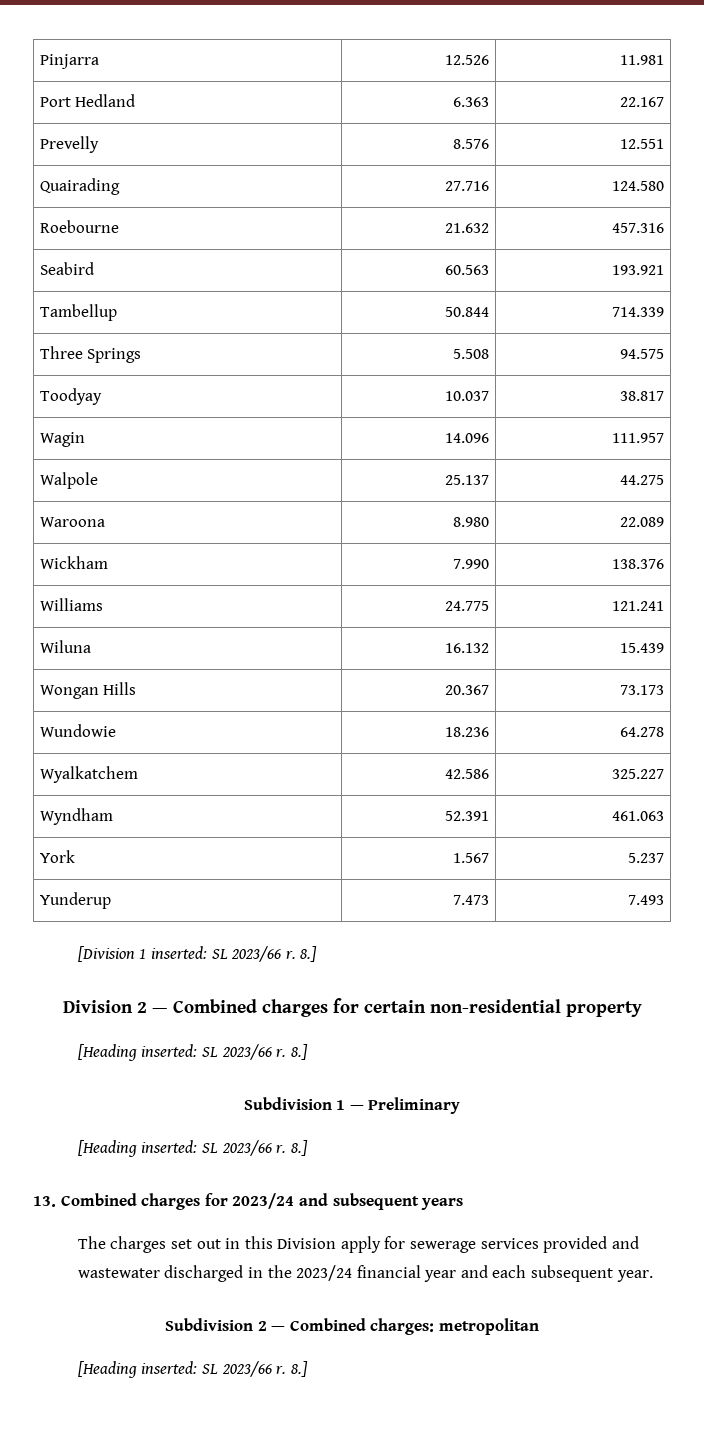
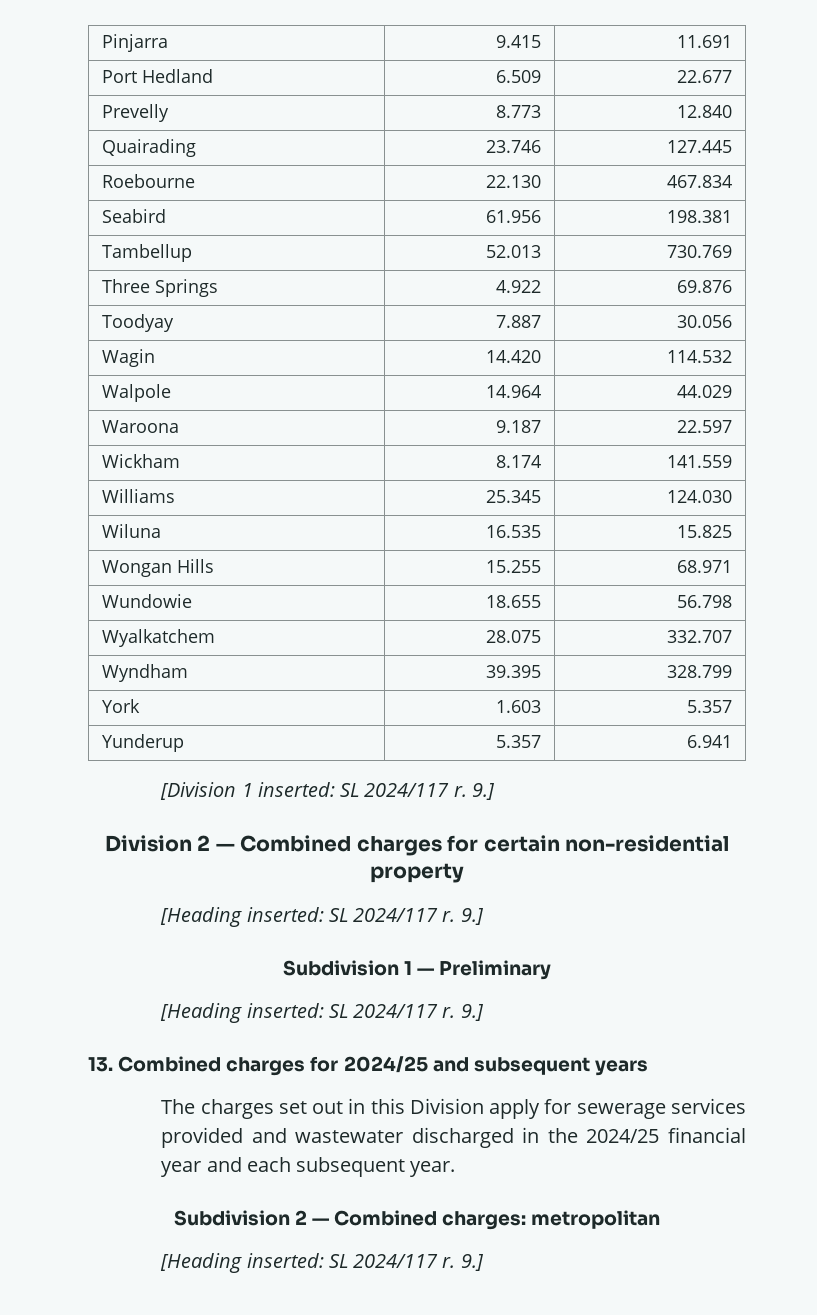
[445,55,490,65] [620,55,665,65] 12.526 | 11.981 -> [496,35,542,48] [677,35,733,48] 9.415 | 11.691
[453,97,490,107] [620,97,665,107] 6.363 | 22.167 -> [496,70,542,83] [677,70,733,83] 6.509 | 22.677
[453,139,490,149] [620,139,665,149] 8.576 | 12.551 -> [496,105,542,118] [677,105,733,118] 8.773 | 12.840
[445,181,490,191] [612,181,665,191] 27.716 | 124.580 -> [486,140,542,153] [667,140,733,153] 23.746 | 127.445
[445,223,490,233] [612,223,665,233] 21.632 | 457.316 -> [486,175,542,188] [667,175,733,188] 22.130 | 467.834
[445,265,490,275] [612,265,665,275] 60.563 | 193.921 -> [486,210,542,223] [667,210,733,223] 61.956 | 198.381
[445,307,490,317] [612,307,665,317] 50.844 | 714.339 -> [486,245,542,258] [667,245,733,258] 52.013 | 730.769
[453,349,490,359] [620,349,665,359] 5.508 | 94.575 -> [496,280,542,293] [677,280,733,293] 4.922 | 69.876
[445,391,490,401] [620,391,665,401] 10.037 | 38.817 -> [496,315,542,328] [677,315,733,328] 7.887 | 30.056
[445,433,490,443] [612,433,665,443] 14.096 | 111.957 -> [486,350,542,363] [667,350,733,363] 14.420 | 114.532
[445,475,490,485] [620,475,665,485] 25.137 | 44.275 -> [486,385,542,398] [677,385,733,398] 14.964 | 44.029
[453,517,490,527] [620,517,665,527] 8.980 | 22.089 -> [496,420,542,433] [677,420,733,433] 9.187 | 22.597
[453,559,490,569] [612,559,665,569] 7.990 | 138.376 -> [496,455,542,468] [667,455,733,468] 8.174 | 141.559
[445,601,490,611] [612,601,665,611] 24.775 | 121.241 -> [486,490,542,503] [667,490,733,503] 25.345 | 124.030
[445,643,490,653] [620,643,665,653] 16.132 | 15.439 -> [486,525,542,538] [677,525,733,538] 16.535 | 15.825
[445,685,490,695] [620,685,665,695] 20.367 | 73.173 -> [486,560,542,573] [677,560,733,573] 15.255 | 68.971
[445,727,490,737] [620,727,665,737] 18.236 | 64.278 -> [486,595,542,608] [677,595,733,608] 18.655 | 56.798
[445,769,490,779] [612,769,665,779] 42.586 | 325.227 -> [486,630,542,643] [667,630,733,643] 28.075 | 332.707
[445,811,490,821] [612,811,665,821] 52.391 | 461.063 -> [486,665,542,678] [667,665,733,678] 39.395 | 328.799
[453,853,490,863] [628,853,665,863] 1.567 | 5.237 -> [496,700,542,713] [687,700,733,713] 1.603 | 5.357
[453,895,490,905] [628,895,665,905] 7.473 | 7.493 -> [496,735,542,748] [687,735,733,748] 5.357 | 6.941
[231,946,318,962] 2023/66 r. 8.] -> [364,783,495,800] 2024/117 r. 9.]
[221,1044,308,1060] 2023/66 r. 8.] -> [353,908,484,925] 2024/117 r. 9.]
[221,1140,308,1156] 2023/66 r. 8.] -> [353,1004,484,1021] 2024/117 r. 9.]
[232,1193,295,1209] 2023/24 -> [343,1056,428,1073] 2024/25
[296,1265,353,1281] 2023/24 -> [586,1129,660,1143] 2024/25
[221,1361,308,1377] 2023/66 r. 8.] -> [353,1254,484,1271] 2024/117 r. 9.]

